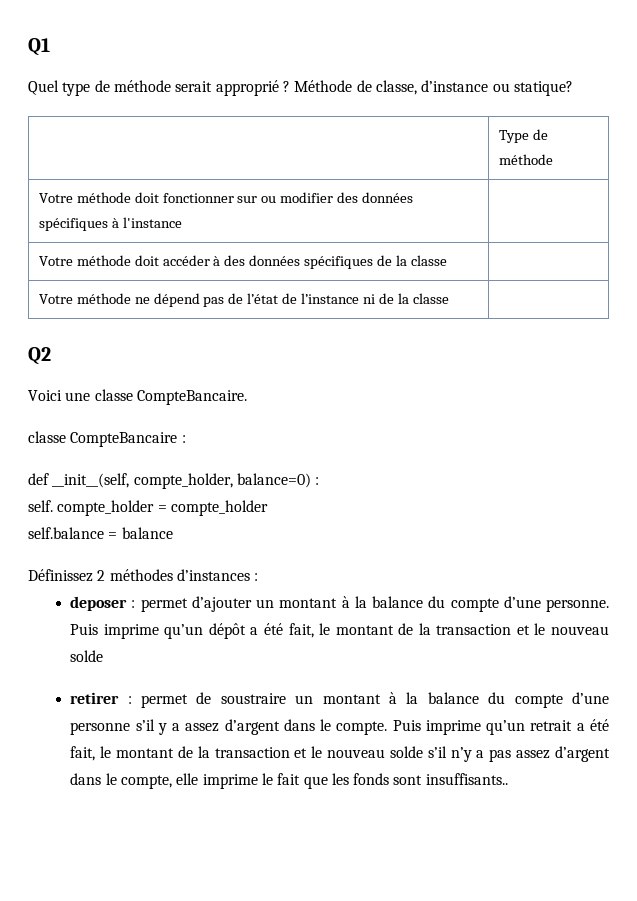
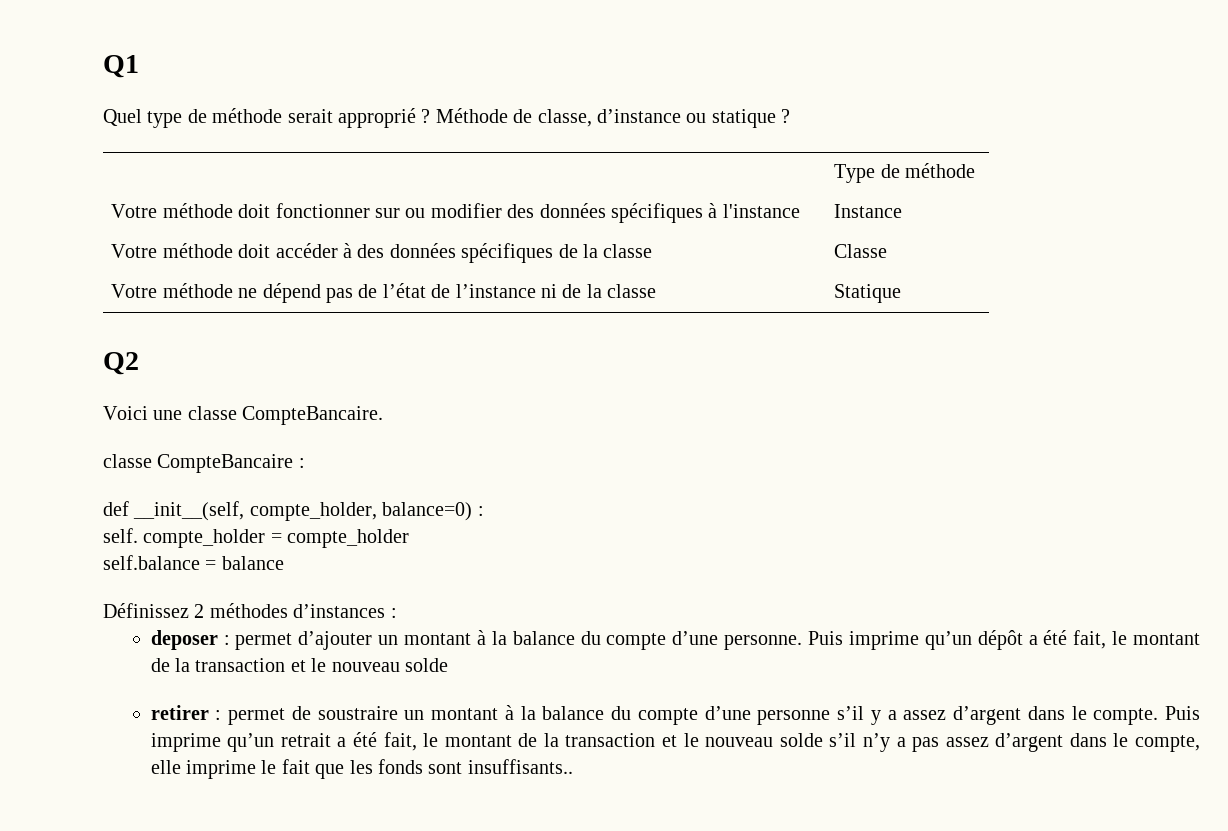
[513,81,573,96] statique? -> [711,109,791,128] statique ?
(182, 222) none -> [834,204,903,218] Instance
(447, 260) none -> [834,244,888,258] Classe
(449, 298) none -> [834,284,902,303] Statique

